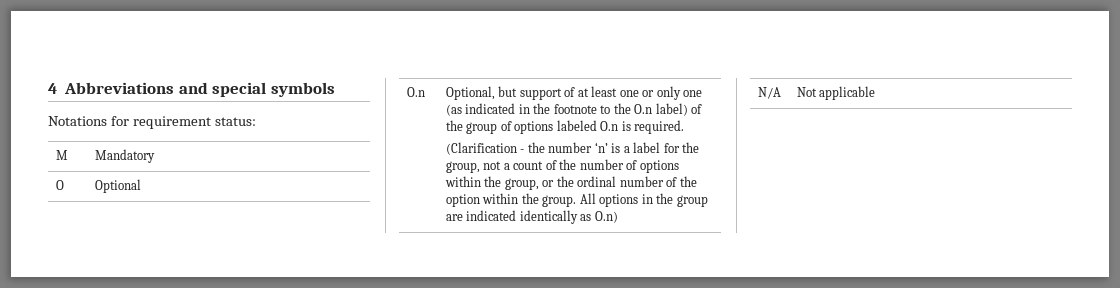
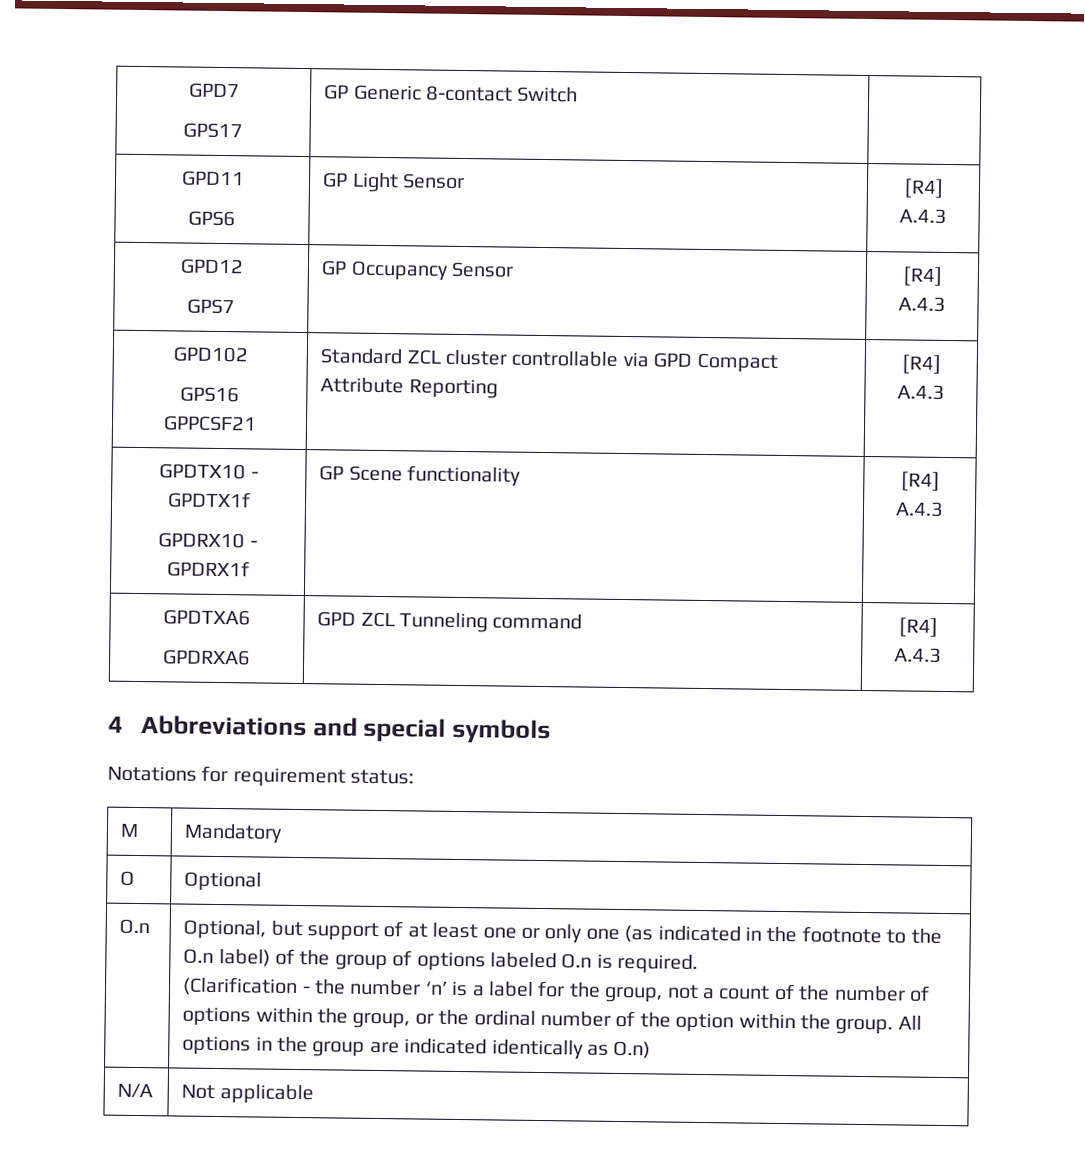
(48, 88) none -> [188,82,240,99] [183,122,243,139] [324,84,579,103] [180,170,245,187] [188,210,236,227] [322,172,465,193] [903,178,944,198] [899,208,947,224] [179,258,244,275] [187,298,235,315] [321,260,514,281] [902,266,943,286] [898,296,946,312] [172,346,248,363] [180,386,240,403] [162,415,257,432] [320,348,778,373] [320,377,498,399] [901,354,941,374] [897,384,945,400] [159,463,259,480] [166,491,251,509] [158,532,258,549] [166,560,250,578] [319,465,521,487] [900,471,940,491] [895,501,944,517] [163,609,251,626] [163,649,251,666] [317,611,583,633] [898,617,938,637] [894,647,942,663] GPD7 // GPS17 | GP Generic 8-contact Switch | // GPD11 // GPS6 | GP Light Sensor | [R4] A.4.3 // GPD12 // GPS7 | GP Occupancy Sensor | [R4] A.4.3 // GPD102 // GPS16 // GPPCSF21 | Standard ZCL cluster controllable via GPD Compact Attribute Reporting | [R4] A.4.3 // GPDTX10 - GPDTX1f // GPDRX10 - GPDRX1f | GP Scene functionality | [R4] A.4.3 // GPDTXA6 // GPDRXA6 | GPD ZCL Tunneling command | [R4] A.4.3 //

